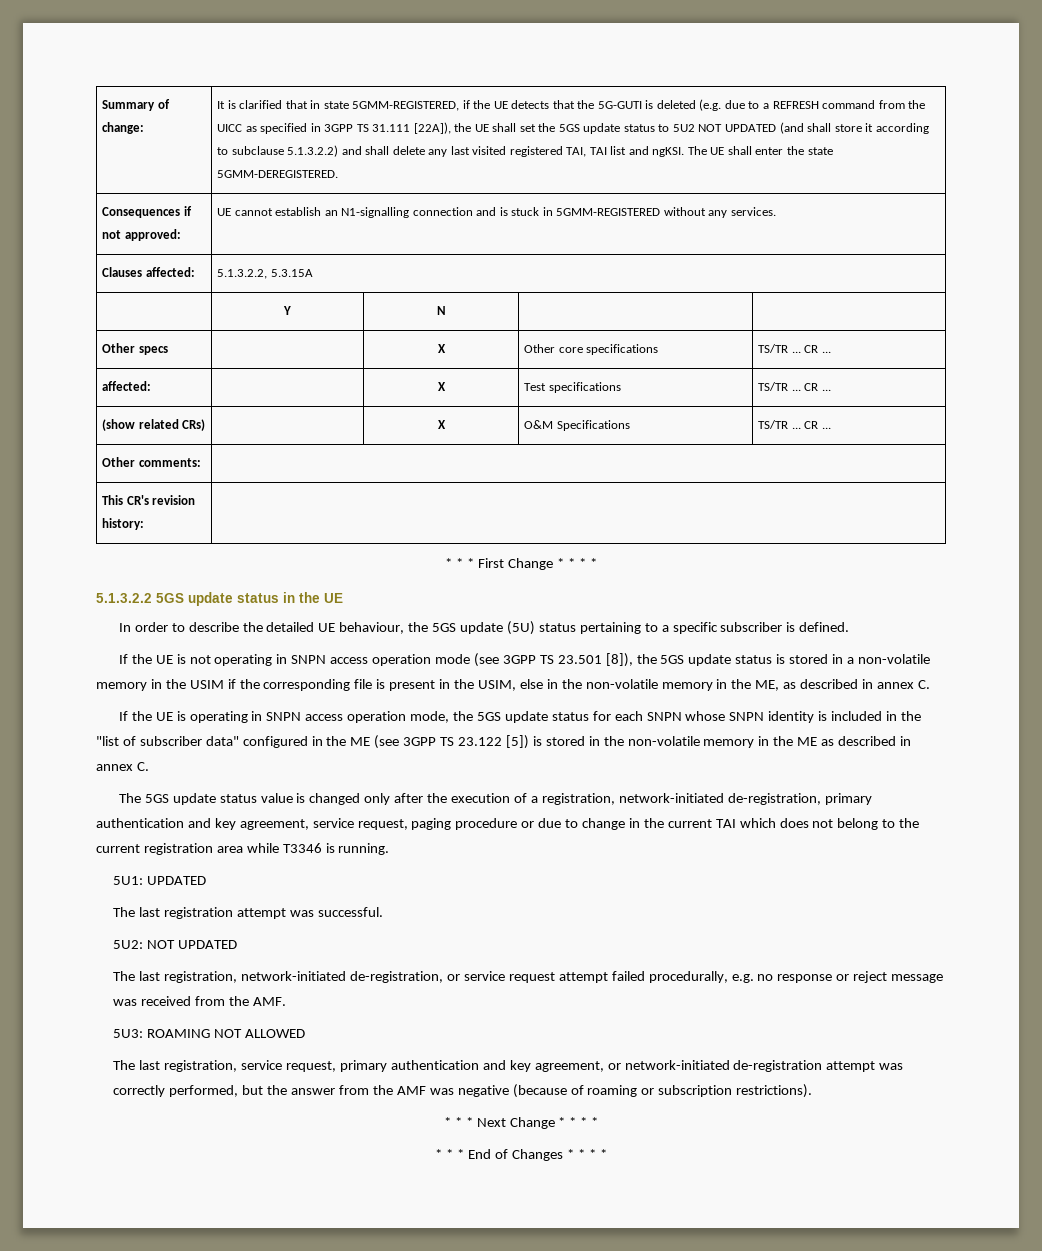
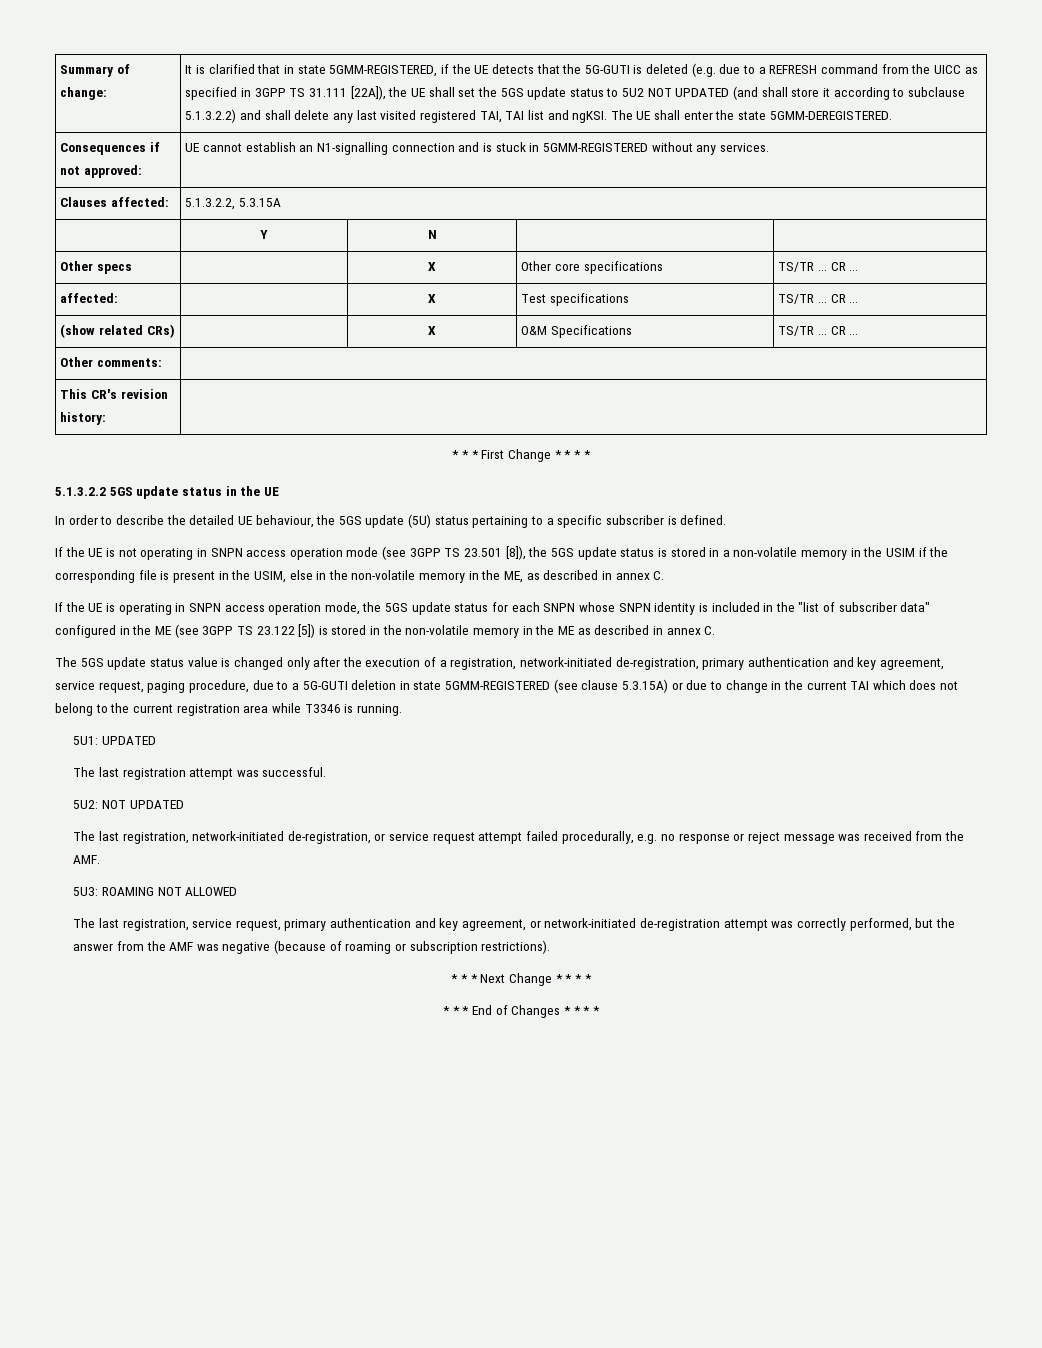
[455,818,518,830] procedure -> [188,679,669,693] procedure, due to a 5G-GUTI deletion in state 5GMM-REGISTERED (see clause 5.3.15A)

